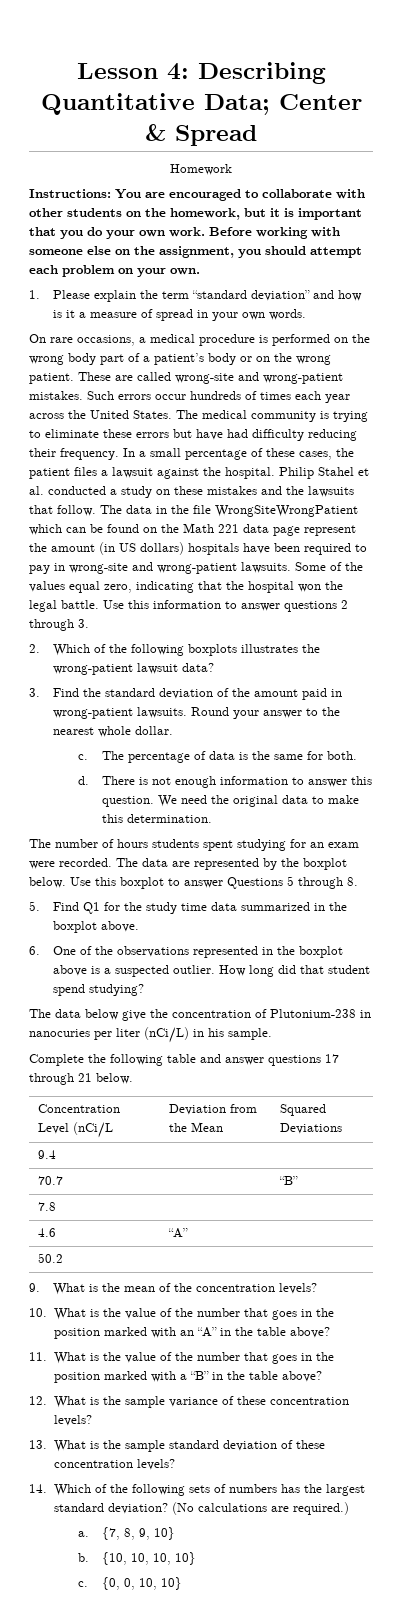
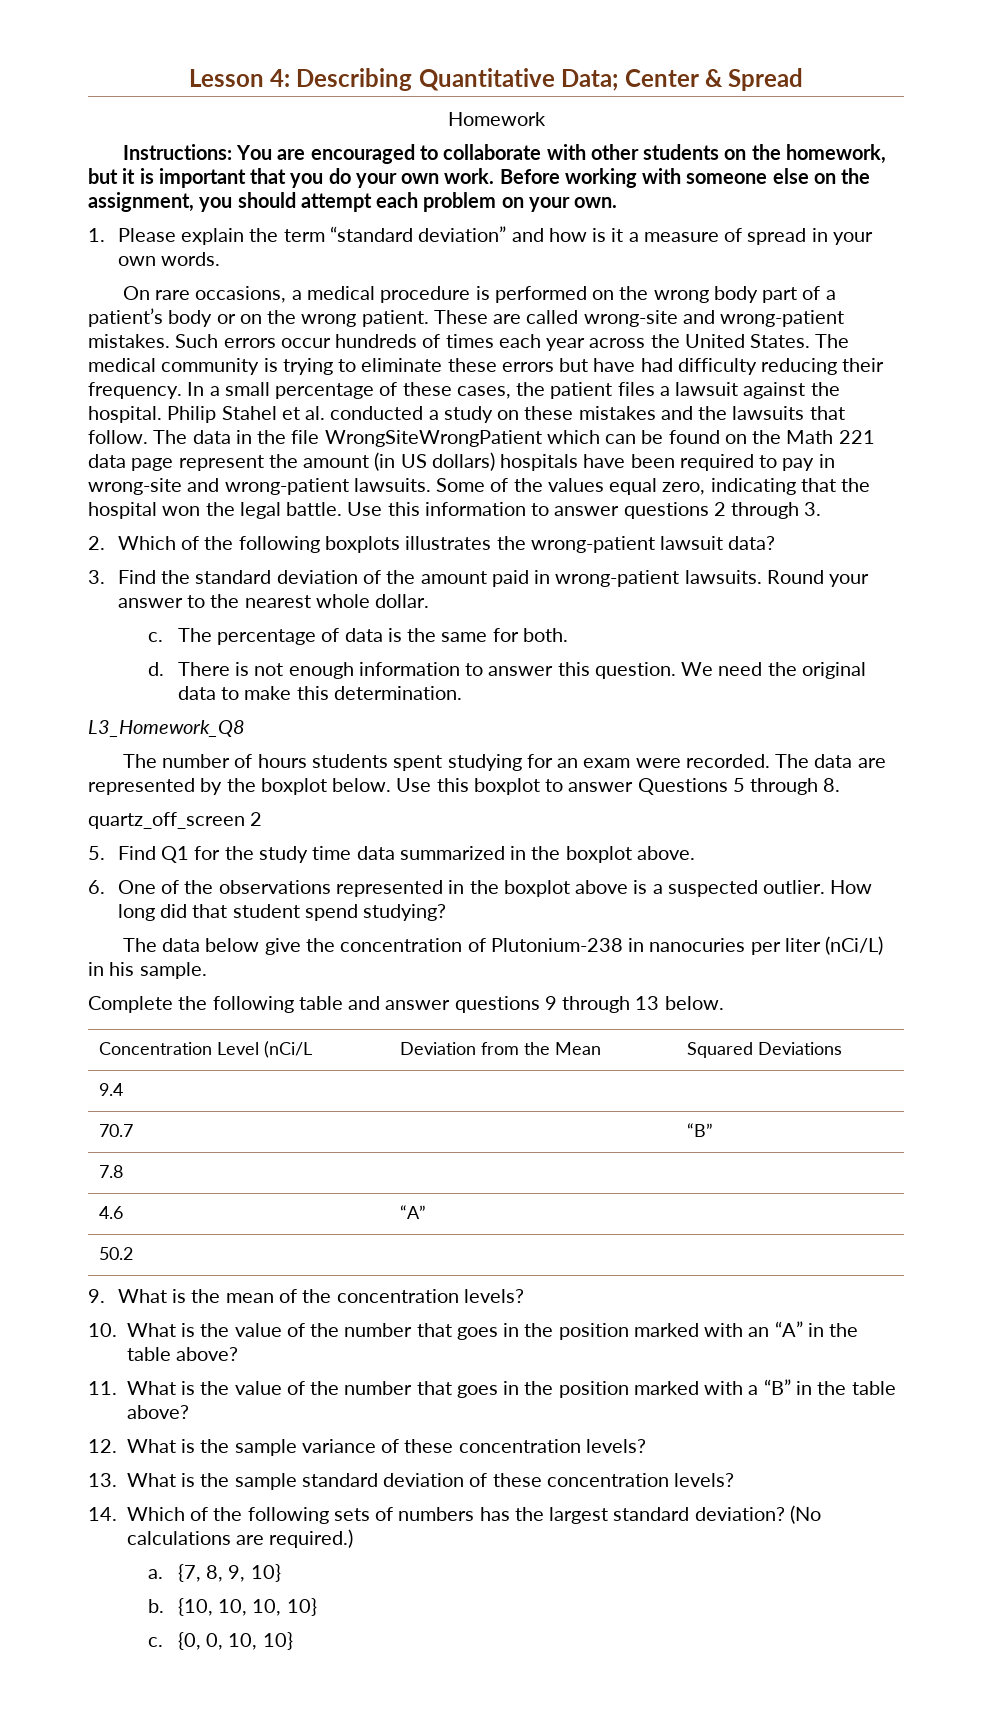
(213, 818) none -> [88,720,245,737] // L3_Homework_Q8
(358, 881) none -> [88,812,263,829] // quartz_off_screen 2
[325,1054,339,1063] [29,1073,92,1085] 17 through 21 -> [544,996,660,1013] 9 through 13

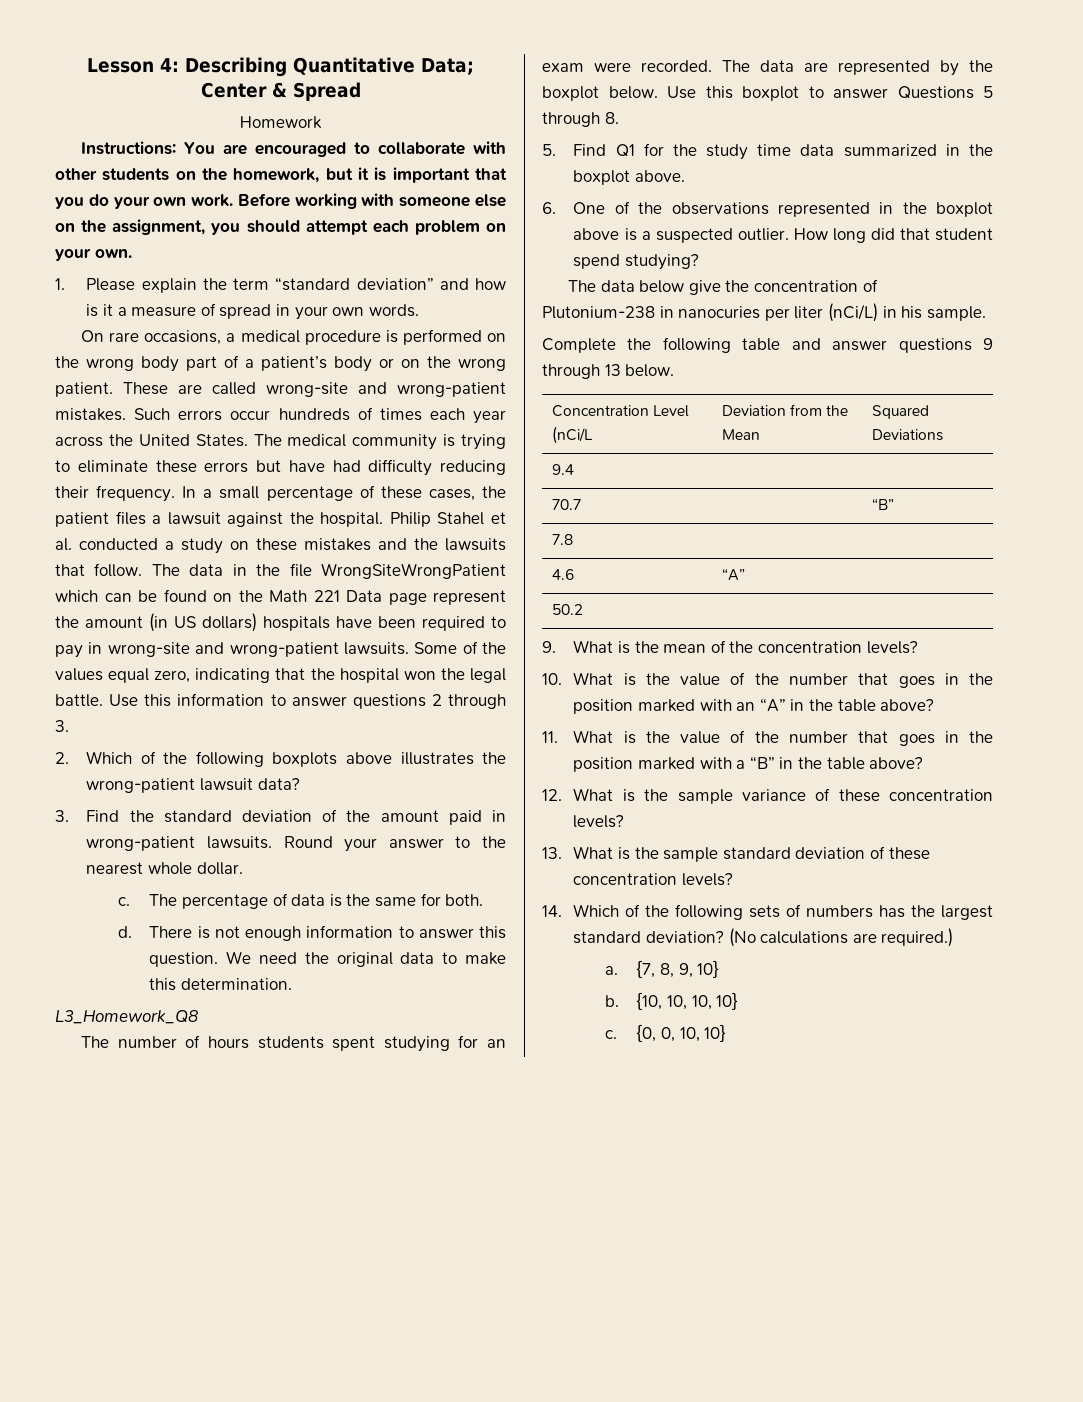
[88,454,126,468] data -> [346,590,382,602] Data
(400, 544) none -> [345,752,392,764] above
[88,812,263,829] // quartz_off_screen 2 -> (619, 118) none

